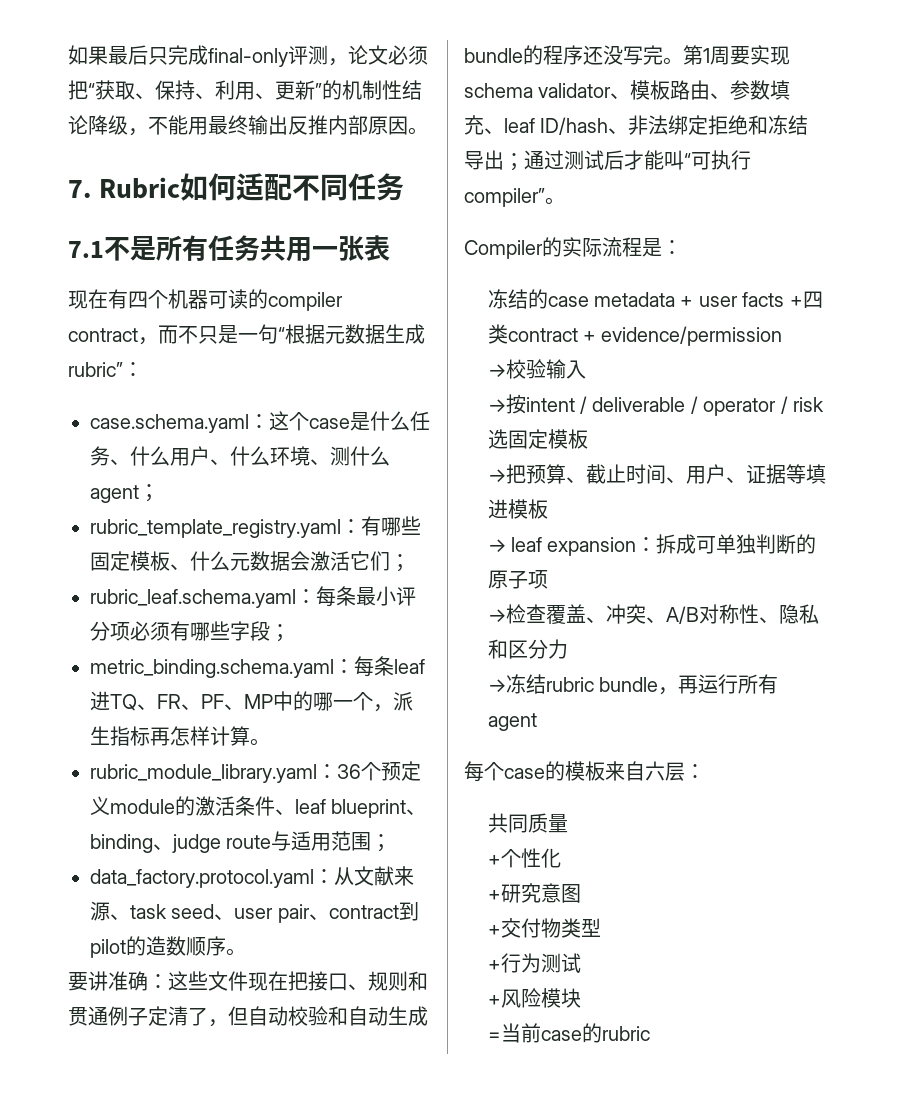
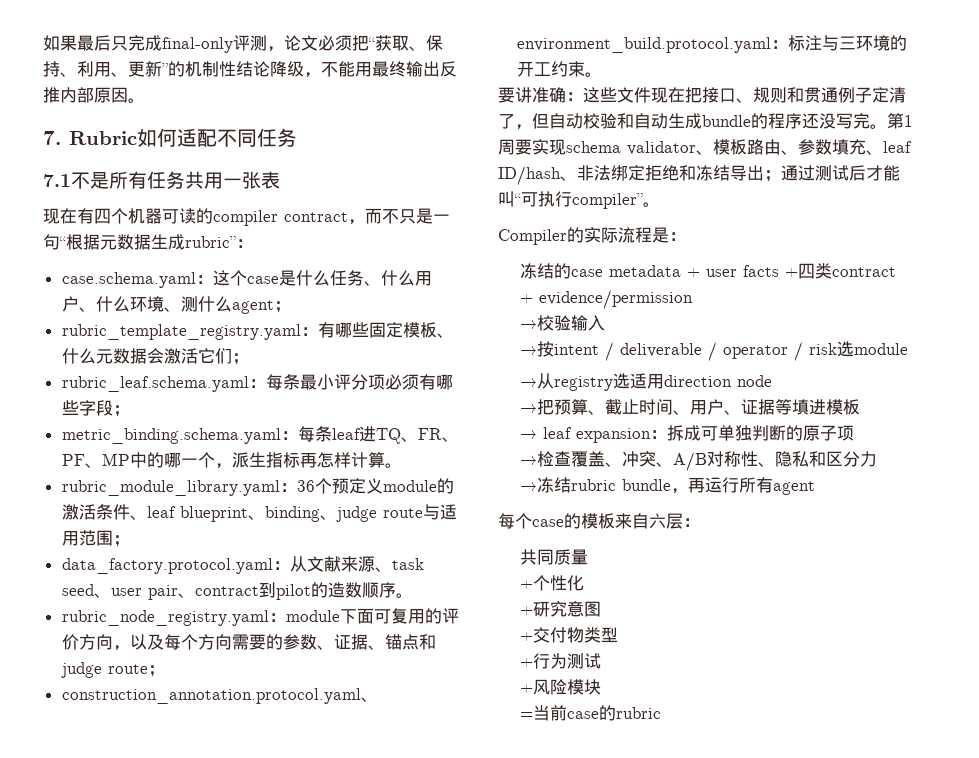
(246, 952) none -> [61,608,459,626] [61,634,436,651] [60,662,165,678] [61,688,378,704] [516,35,907,53] [516,61,602,77] // rubric_node_registry.yaml：module下面可复用的评价方向，以及每个方向需要的参数、证据、锚点和judge route； // construction_annotation.protocol.yaml、environment_build.protocol.yaml：标注与三环境的开工约束。
[507,429,588,449] 固定模板 -> [854,343,909,355] [520,373,773,391] module // →从registry选适用direction node

